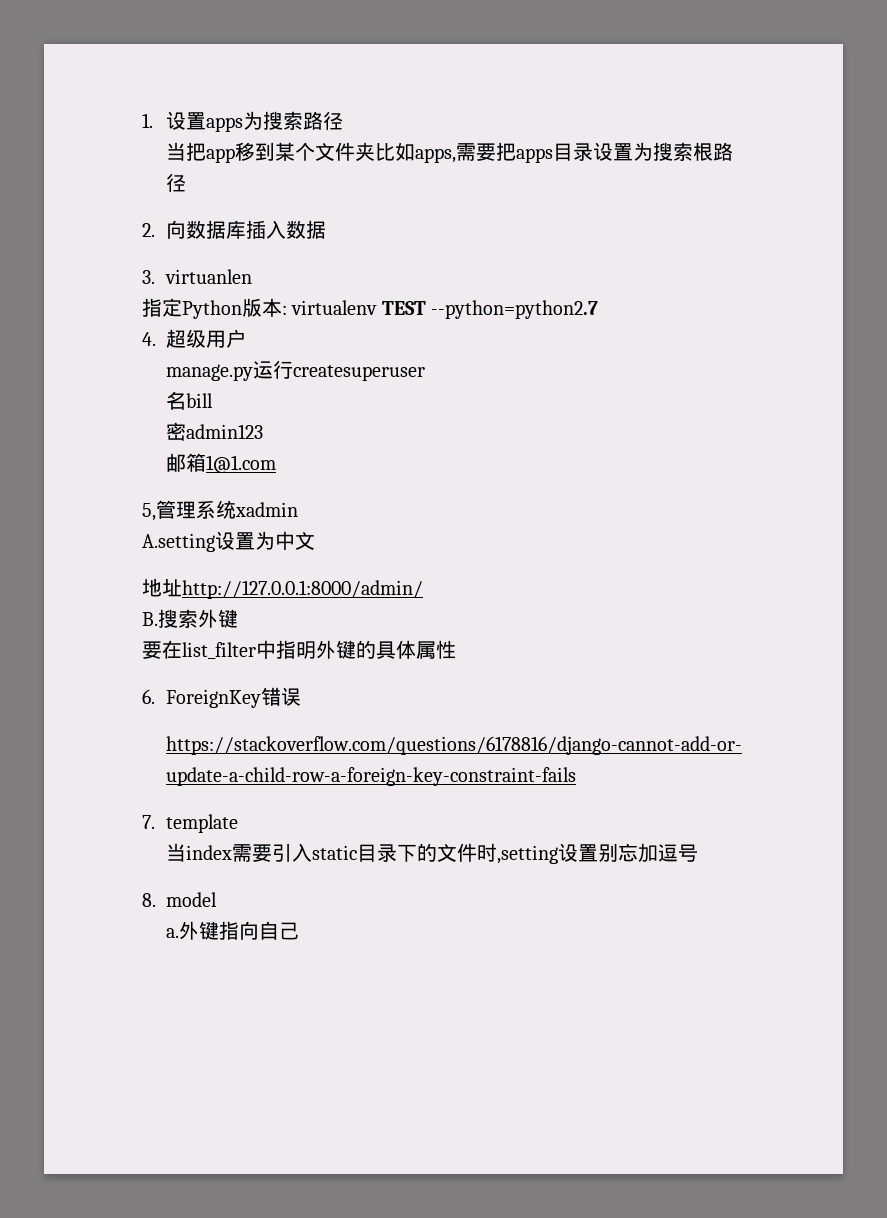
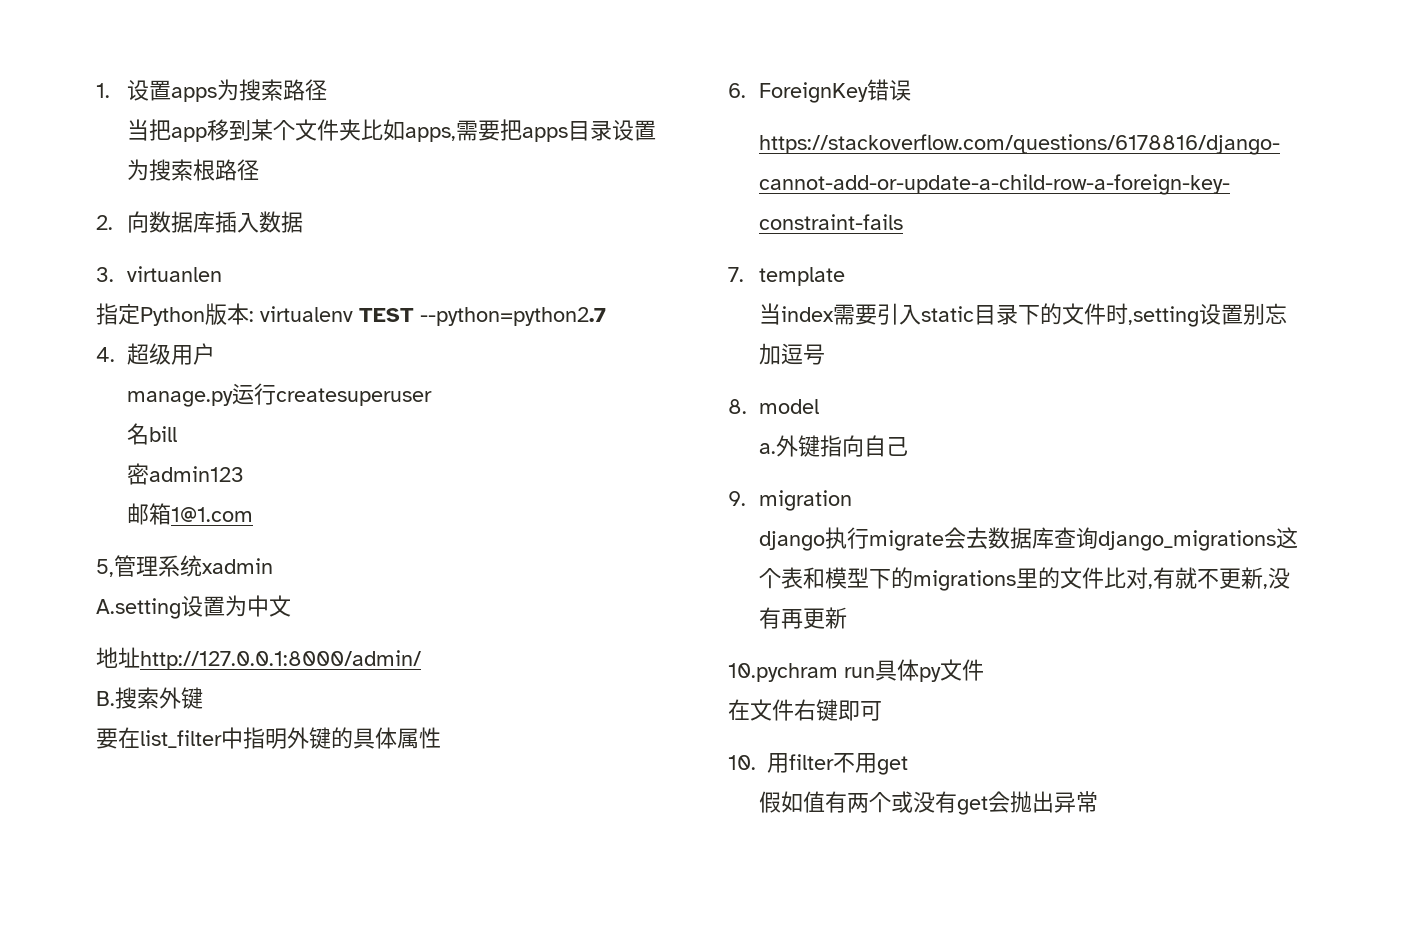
(300, 931) none -> [728,490,852,511] [758,527,1298,551] [758,567,1290,591] [758,607,847,629] [728,659,984,682] [728,699,882,721] [728,753,908,775] [758,791,1098,815] // 9. migration // django执行migrate会去数据库查询django_migrations这个表和模型下的migrations里的文件比对,有就不更新,没有再更新 // 10.pychram run具体py文件 // 在文件右键即可 // 10.用filter不用get // 假如值有两个或没有get会抛出异常

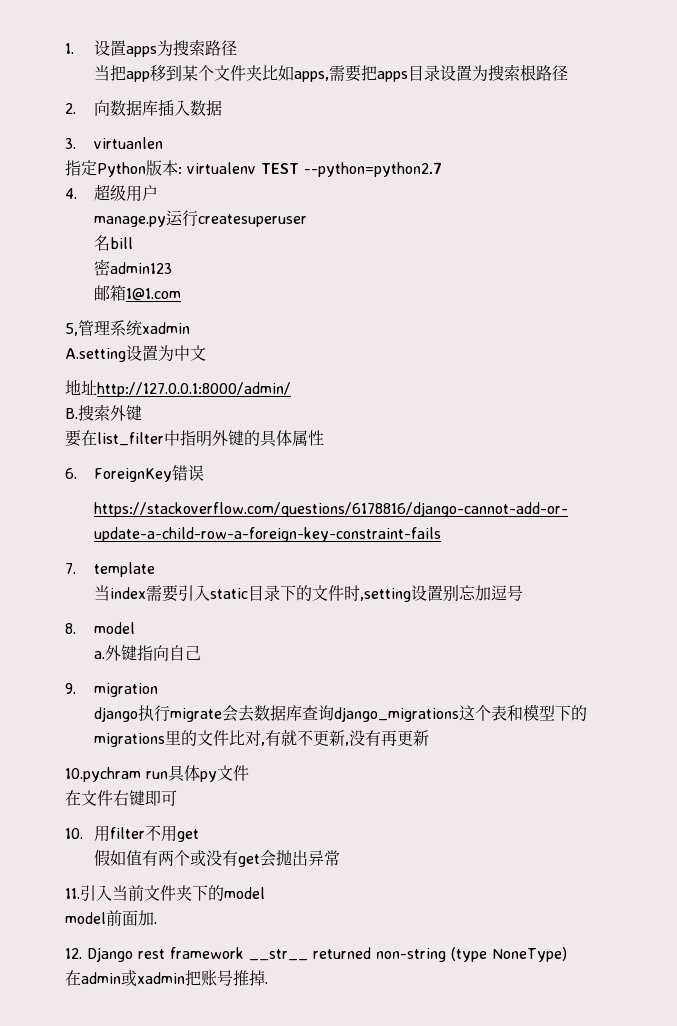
(1098, 802) none -> [65,885,265,902] [65,910,157,926] [65,947,567,962] [65,970,268,987] // 11.引入当前文件夹下的model // model前面加. // 12. Django rest framework __str__ returned non-string (type NoneType) // 在admin或xadmin把账号推掉.

